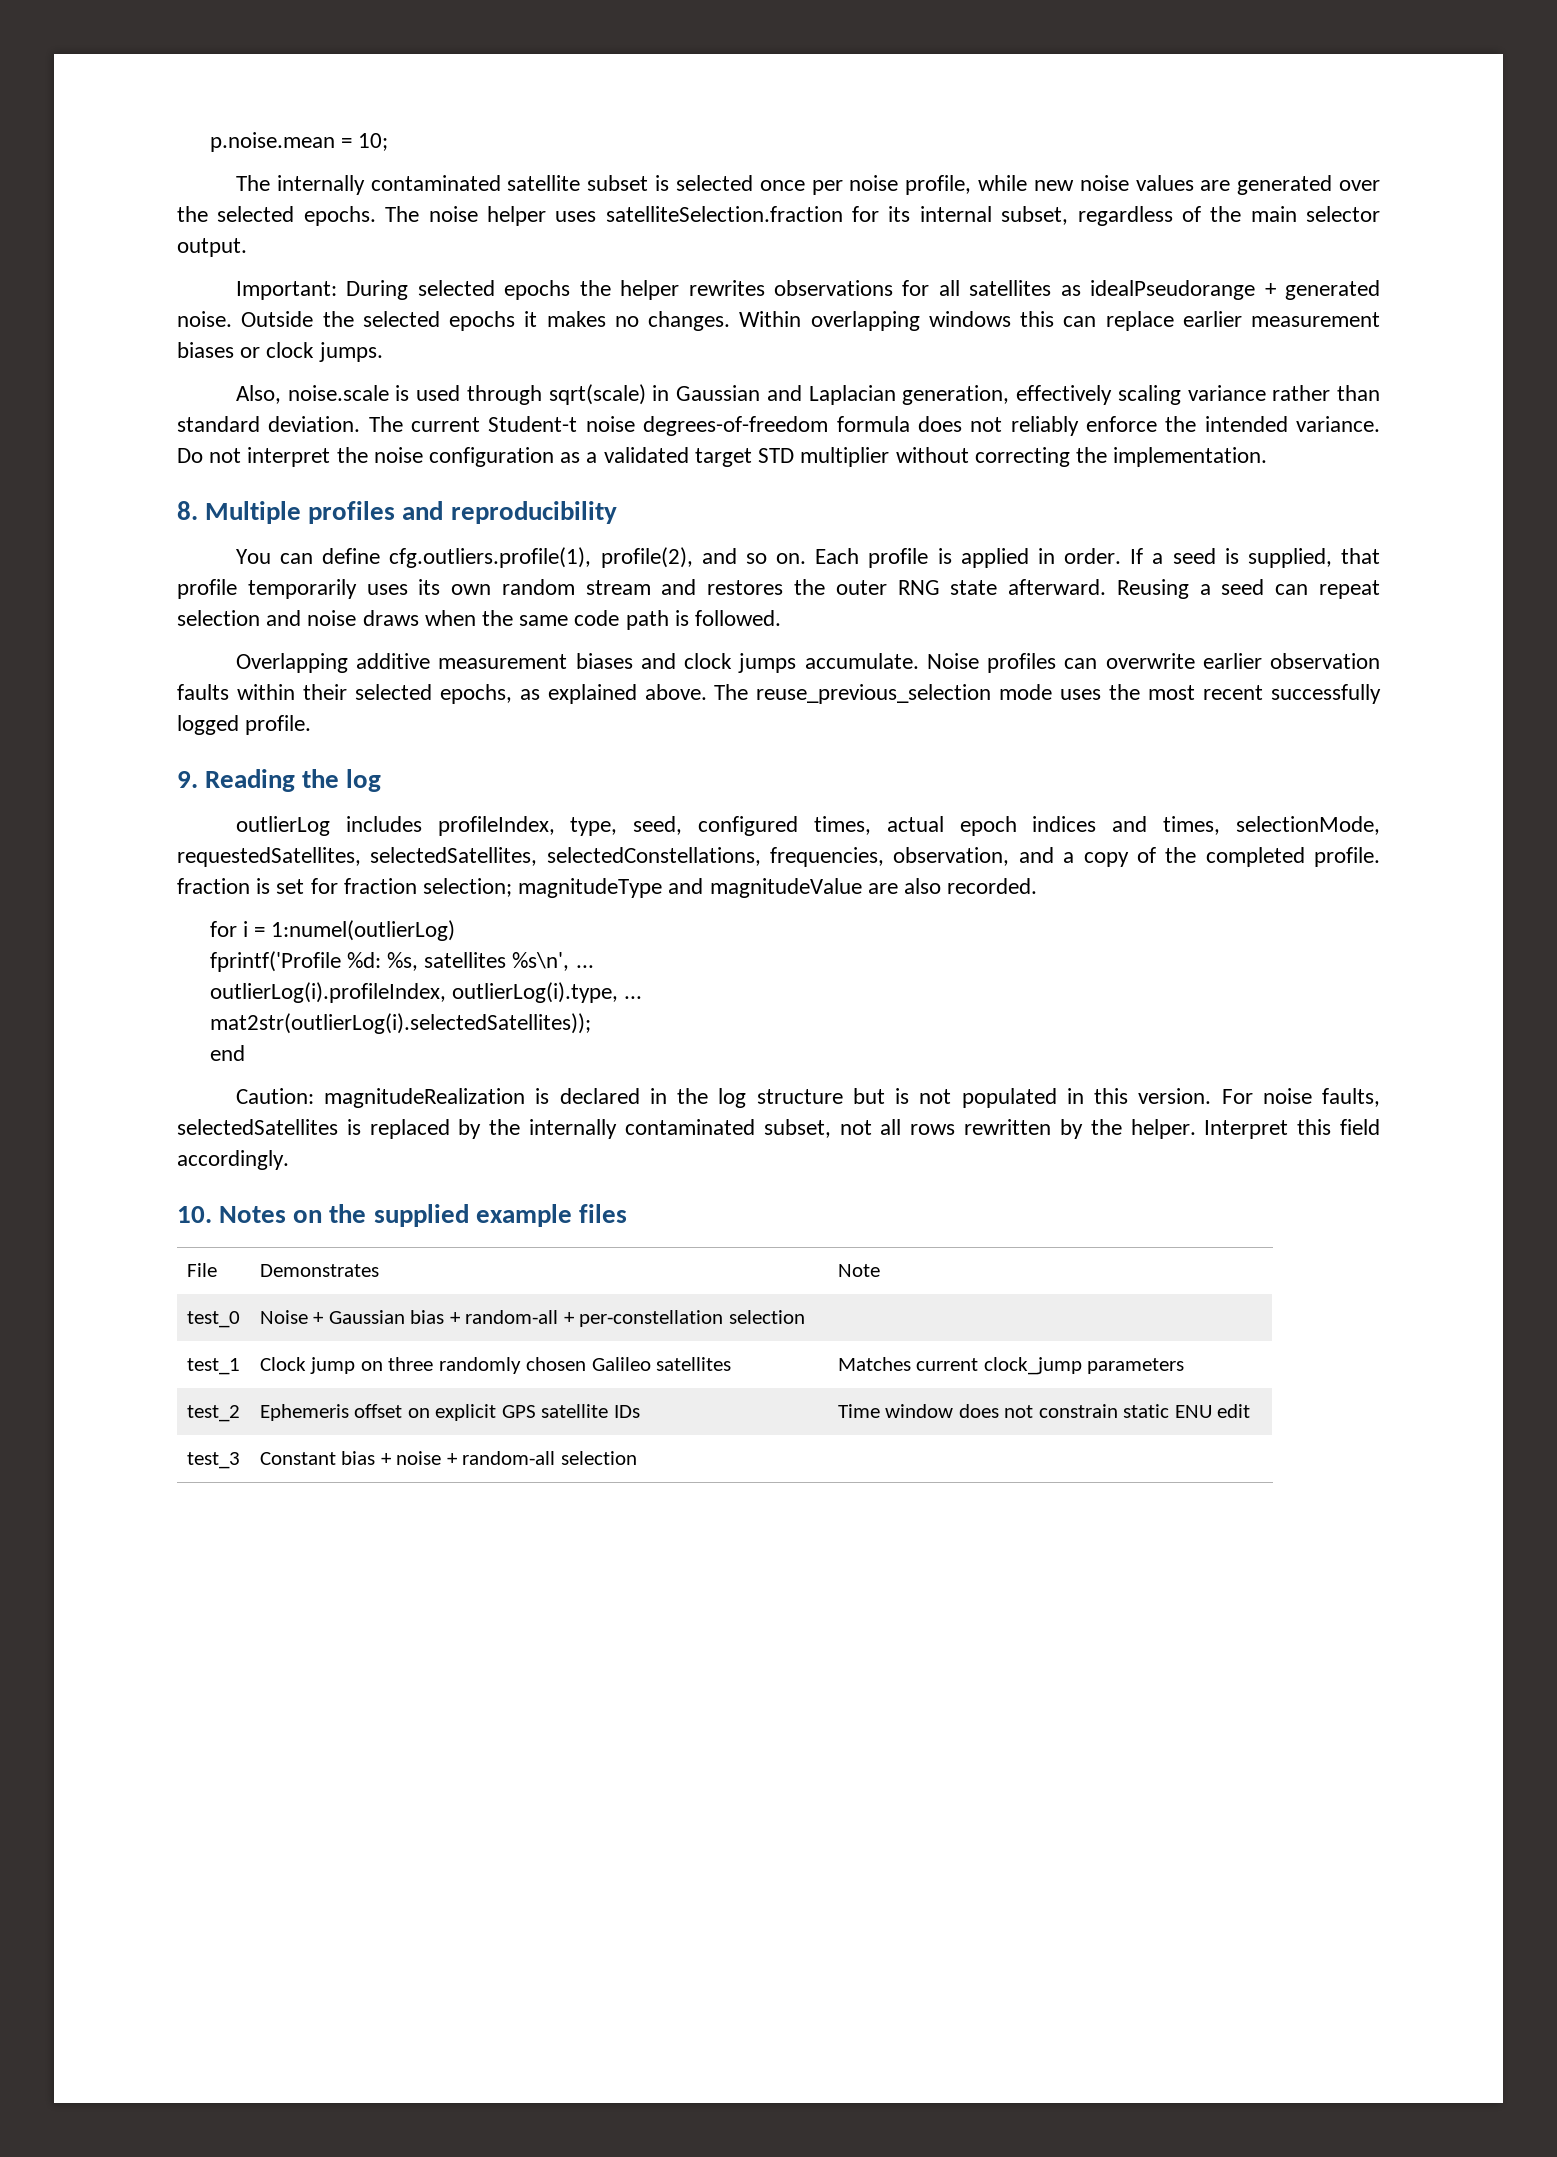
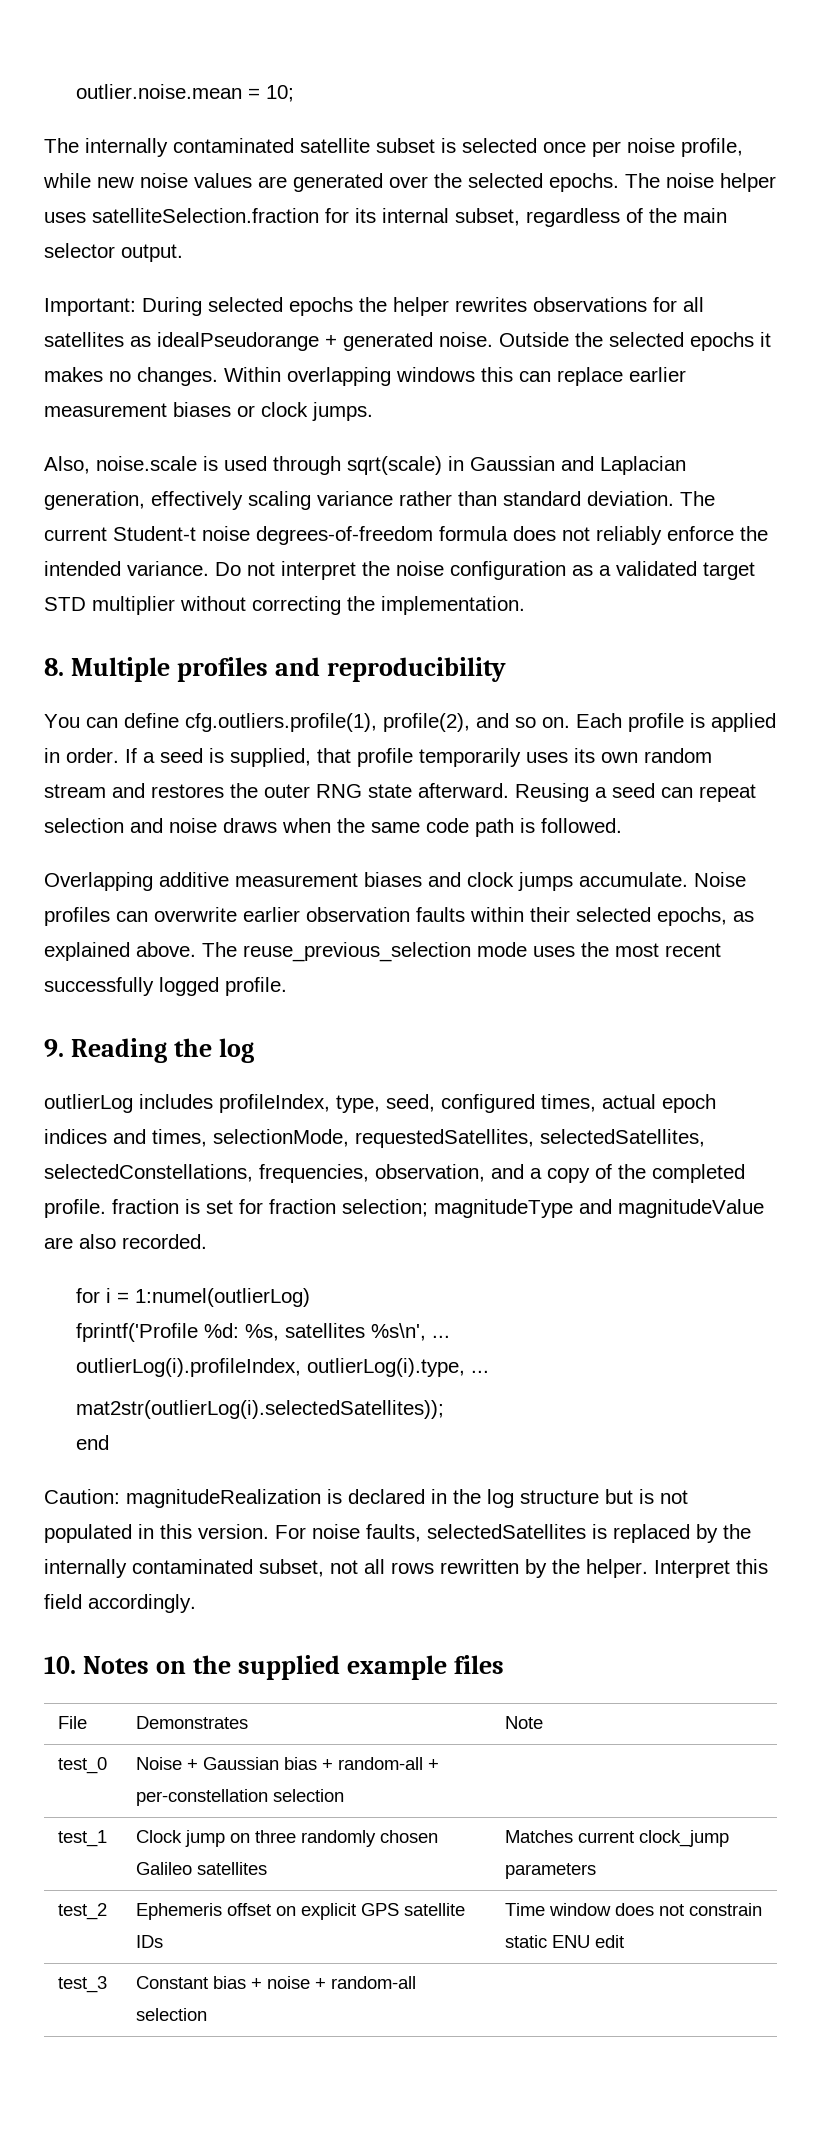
[209,132,335,152] p.noise.mean -> [75,84,242,99] outlier.noise.mean

